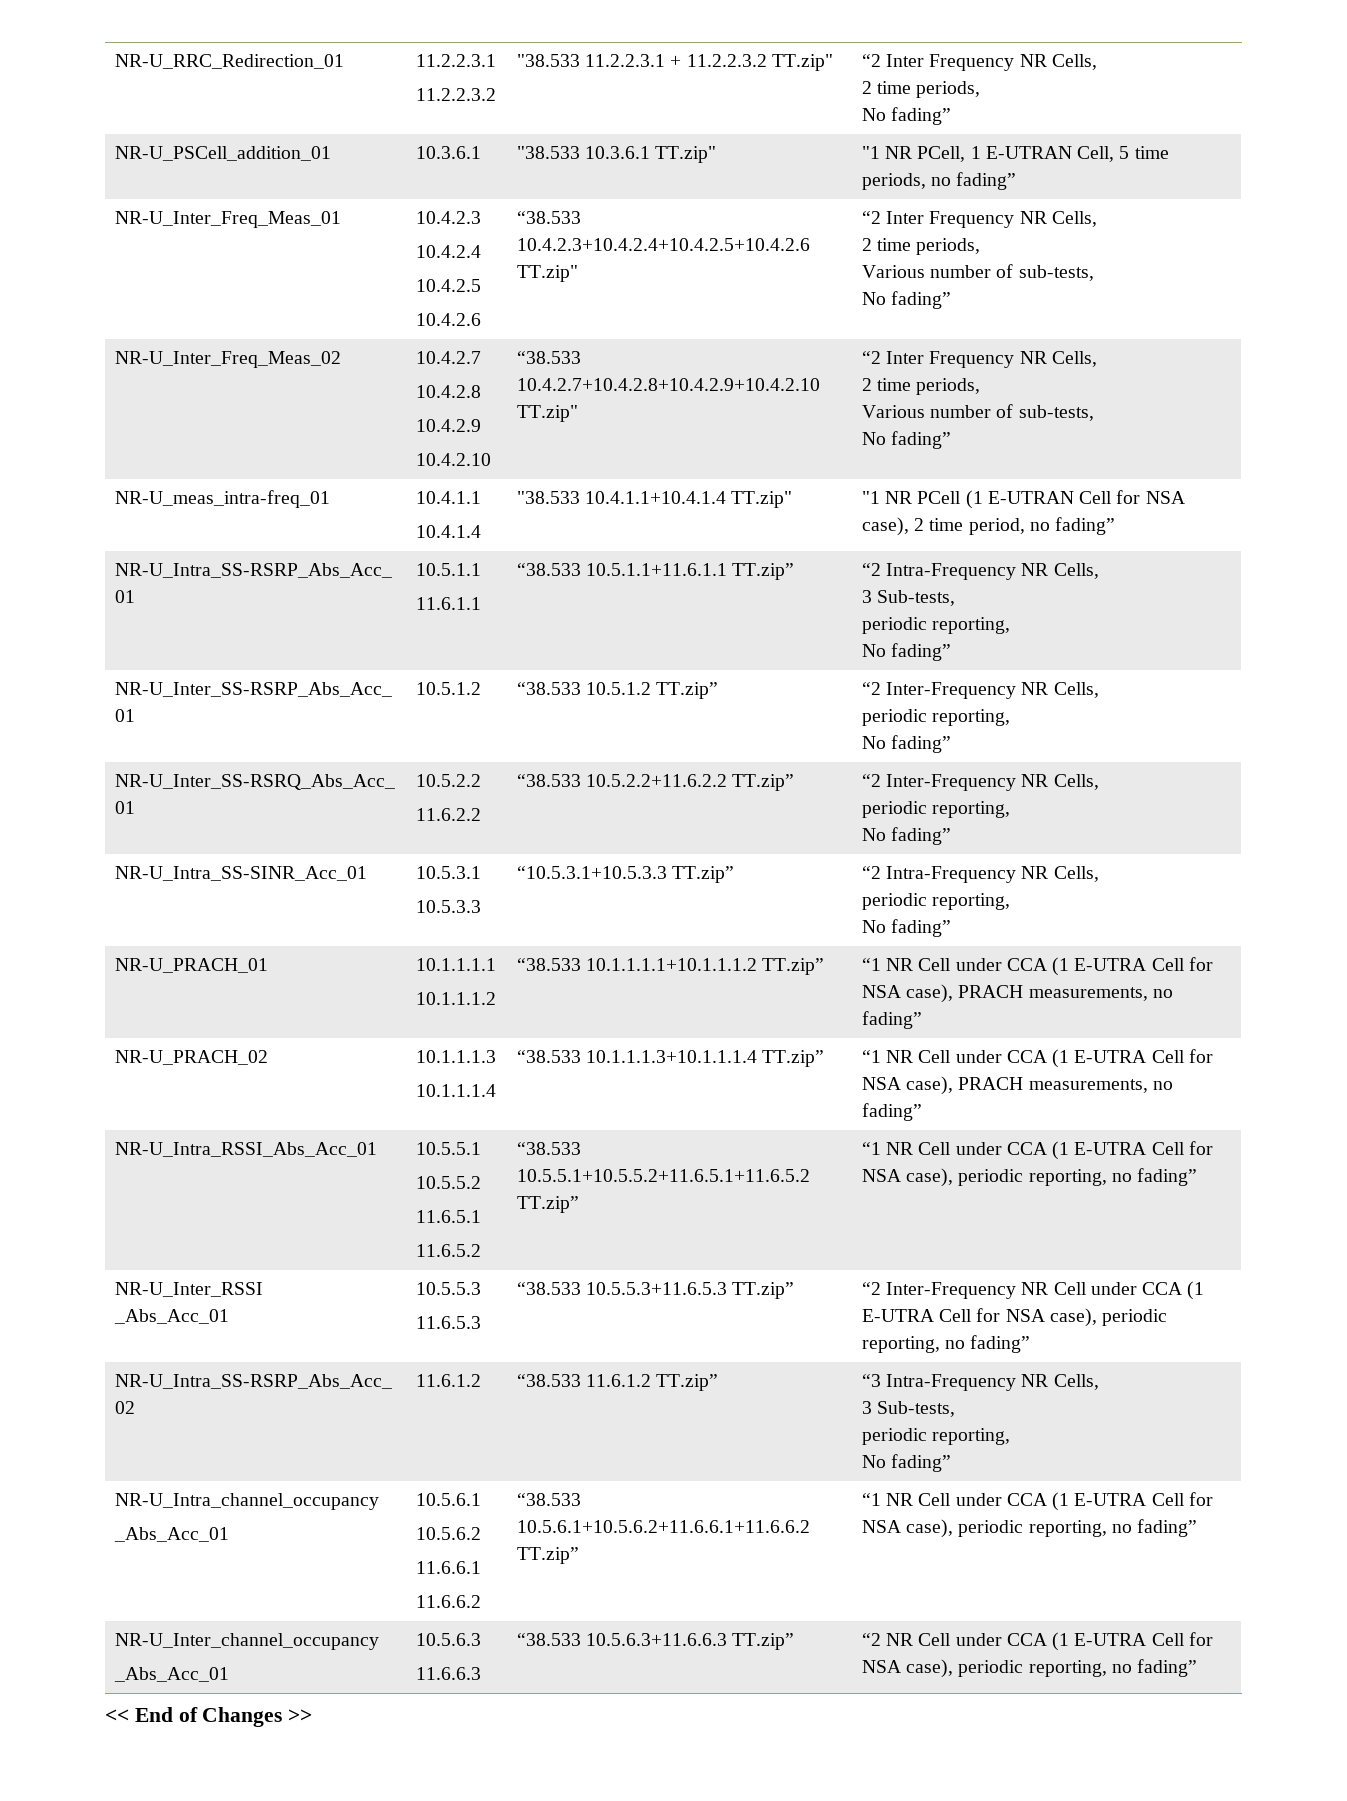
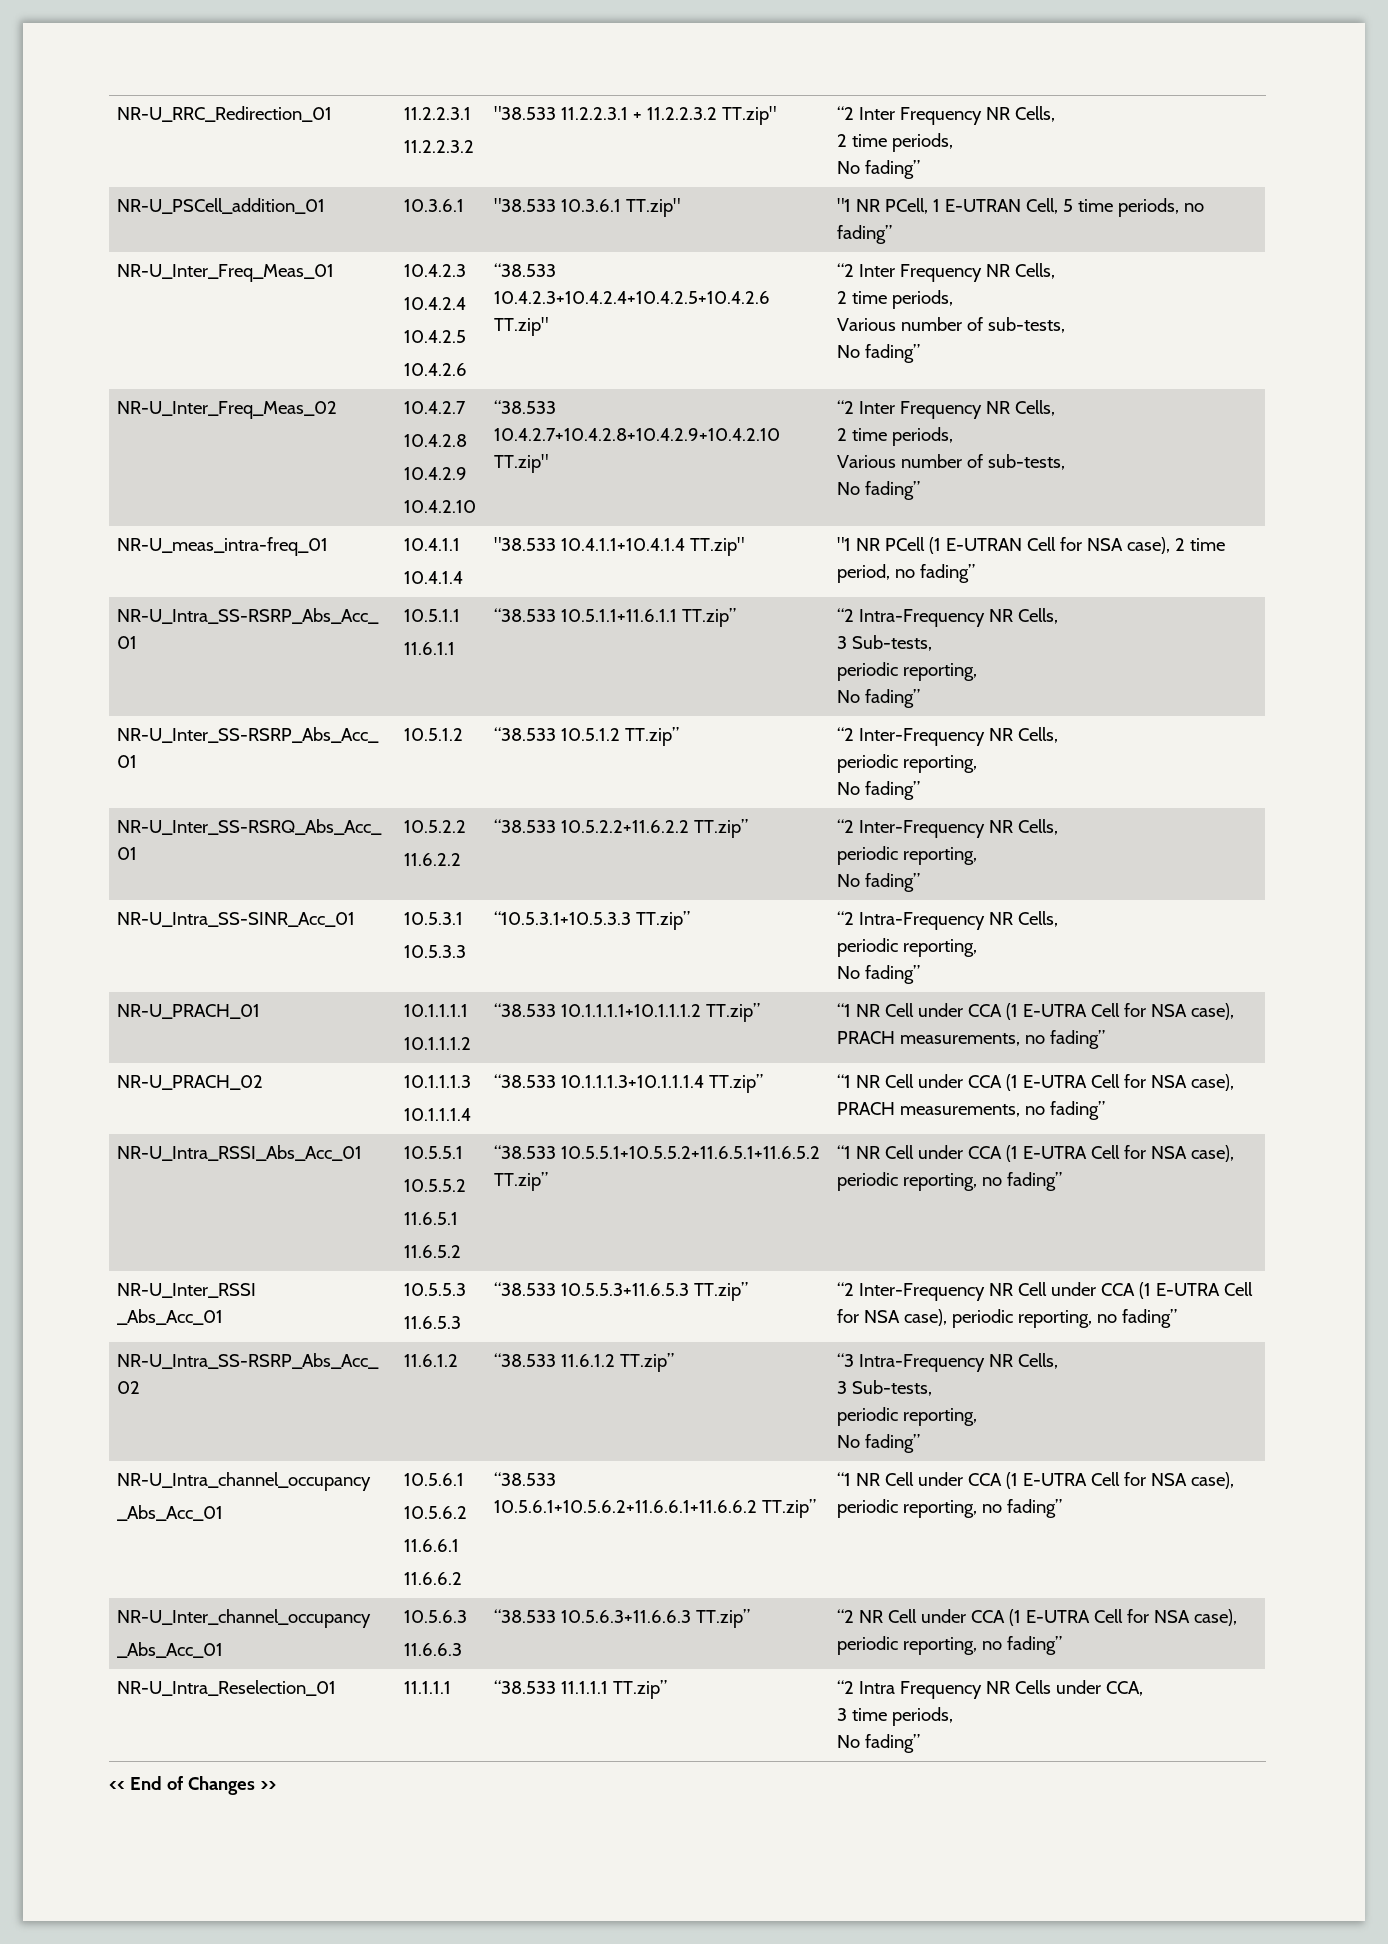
(1198, 1668) none -> [117,1680,337,1696] [404,1681,452,1694] [494,1680,668,1699] [837,1680,1144,1699] [837,1707,954,1726] [837,1734,921,1753] // NR-U_Intra_Reselection_01 | 11.1.1.1 | “38.533 11.1.1.1 TT.zip” | “2 Intra Frequency NR Cells under CCA, // 3 time periods, // No fading”

